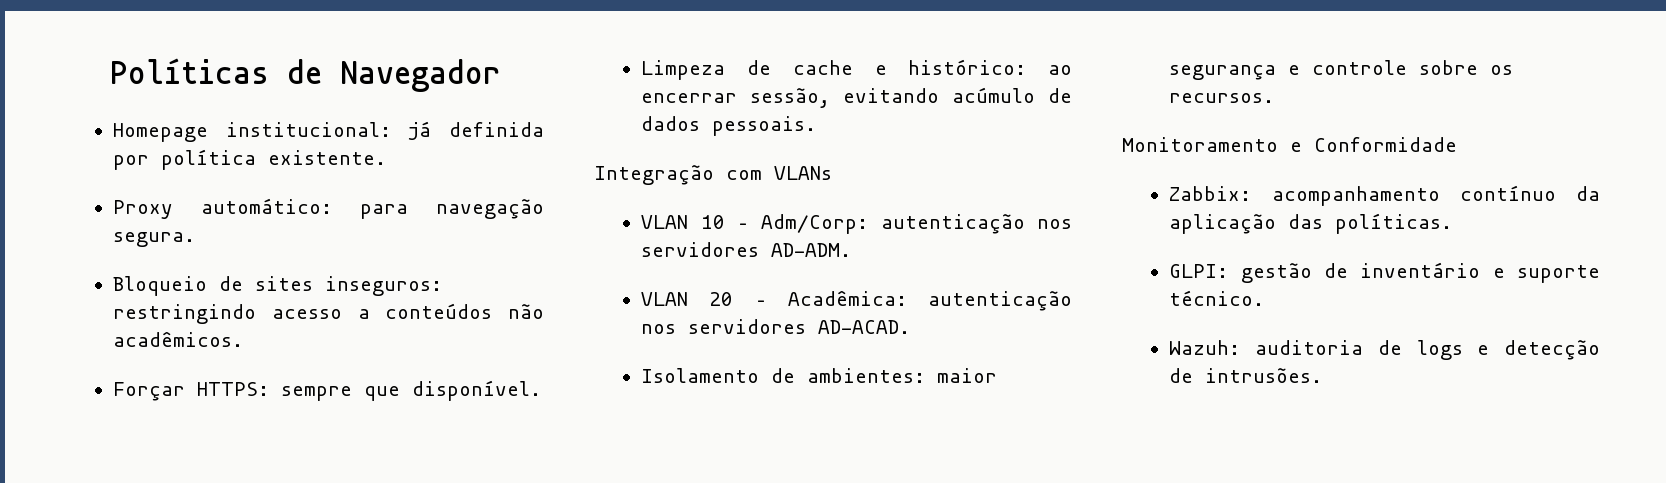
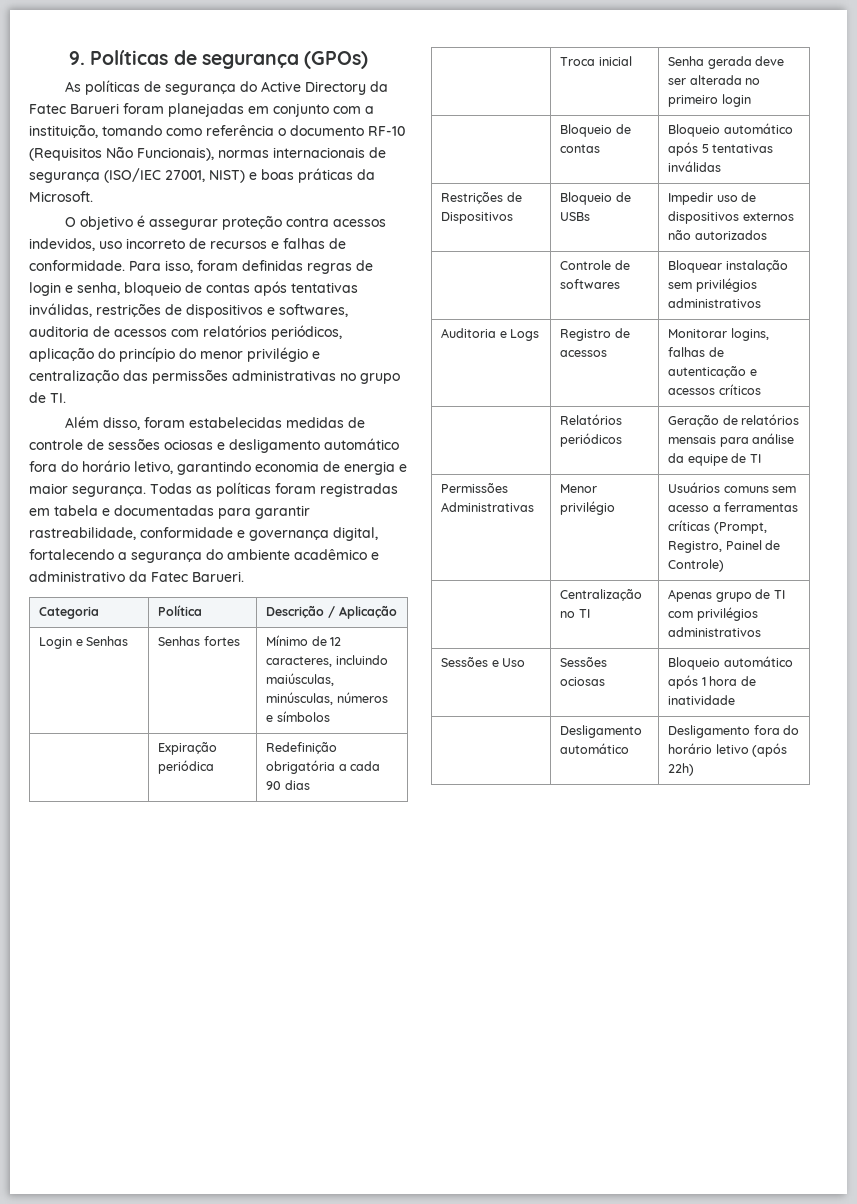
(109, 71) none -> [68,51,85,65] 9.
[339,59,501,92] [113,121,544,142] [113,149,387,170] [113,198,544,219] [113,232,196,247] [113,276,443,296] [113,303,545,324] [113,332,244,347] [113,380,542,401] [641,59,1072,80] [641,87,1072,108] [641,116,817,136] [594,165,832,185] [641,214,1072,234] [641,242,852,257] [641,291,1072,311] [641,319,911,334] [641,368,998,383] [1169,60,1514,80] [1169,93,1275,103] [1122,137,1457,152] [1169,185,1600,206] [1169,213,1453,234] [1169,262,1600,283] [1169,290,1265,306] [1169,340,1600,360] [1169,368,1323,383] Navegador // Homepage institucional: já definida por política existente. // Proxy automático: para navegação segura. // Bloqueio de sites inseguros: restringindo acesso a conteúdos não acadêmicos. // Forçar HTTPS: sempre que disponível. // Limpeza de cache e histórico: ao encerrar sessão, evitando acúmulo de dados pessoais. // Integração com VLANs // VLAN 10 – Adm/Corp: autenticação nos servidores AD-ADM. // VLAN 20 – Acadêmica: autenticação nos servidores AD-ACAD. // Isolamento de ambientes: maior segurança e controle sobre os recursos. // Monitoramento e Conformidade // Zabbix: acompanhamento contínuo da aplicação das políticas. // GLPI: gestão de inventário e suporte técnico. // Wazuh: auditoria de logs e detecção de intrusões. -> [201,51,369,69] [65,80,389,95] [29,103,374,117] [29,124,405,138] [29,146,386,161] [29,168,375,183] [29,191,93,202] [65,215,387,230] [29,238,346,251] [29,260,373,274] [29,281,358,296] [29,303,348,318] [29,325,342,340] [29,347,320,362] [29,369,400,384] [29,392,66,403] [65,416,366,430] [29,438,399,453] [29,460,407,475] [29,482,398,497] [29,505,310,519] [29,527,378,541] [29,549,379,563] [29,571,244,582] [39,606,100,619] [158,605,203,616] [266,605,398,619] [39,636,129,649] [158,636,240,646] [266,635,342,646] [266,655,388,667] [266,673,335,686] [266,692,388,705] [266,711,330,722] [158,742,218,755] [158,760,215,774] [266,742,338,754] [266,760,381,774] [266,780,310,790] [560,56,632,66] [668,56,785,69] [668,75,761,85] [668,94,751,107] [560,124,631,137] [560,144,601,153] [668,123,793,137] [668,142,774,156] [668,161,722,172] [441,192,522,204] [441,212,514,224] [560,192,631,205] [560,212,591,221] [668,192,757,205] [668,211,794,224] [668,230,767,240] [560,260,630,270] [560,279,621,289] [668,260,788,273] [668,278,757,292] [668,298,762,308] [441,328,540,341] [560,328,630,341] [560,350,608,357] [668,328,769,341] [668,347,724,357] [668,366,757,378] [668,384,761,395] [560,414,623,425] [560,433,623,447] [668,414,800,427] [668,433,795,447] [668,453,761,466] [441,483,509,493] [441,502,535,512] [560,484,598,493] [560,501,616,515] [668,482,797,493] [668,502,799,512] [668,520,767,534] [668,540,781,553] [668,559,725,572] [560,589,643,601] [560,609,590,618] [668,589,785,602] [668,607,758,621] [668,627,762,637] [441,657,526,667] [560,657,608,667] [560,677,606,686] [668,656,793,670] [668,675,756,689] [668,695,736,705] [560,725,643,738] [560,743,630,754] [668,725,800,738] [668,743,788,757] [668,763,695,776] segurança (GPOs) // As políticas de segurança do Active Directory da Fatec Barueri foram planejadas em conjunto com a instituição, tomando como referência o documento RF-10 (Requisitos Não Funcionais), normas internacionais de segurança (ISO/IEC 27001, NIST) e boas práticas da Microsoft. // O objetivo é assegurar proteção contra acessos indevidos, uso incorreto de recursos e falhas de conformidade. Para isso, foram definidas regras de login e senha, bloqueio de contas após tentativas inválidas, restrições de dispositivos e softwares, auditoria de acessos com relatórios periódicos, aplicação do princípio do menor privilégio e centralização das permissões administrativas no grupo de TI. // Além disso, foram estabelecidas medidas de controle de sessões ociosas e desligamento automático fora do horário letivo, garantindo economia de energia e maior segurança. Todas as políticas foram registradas em tabela e documentadas para garantir rastreabilidade, conformidade e governança digital, fortalecendo a segurança do ambiente acadêmico e administrativo da Fatec Barueri. // Categoria | Política | Descrição / Aplicação // Login e Senhas | Senhas fortes | Mínimo de 12 caracteres, incluindo maiúsculas, minúsculas, números e símbolos // | Expiração periódica | Redefinição obrigatória a cada 90 dias // | Troca inicial | Senha gerada deve ser alterada no primeiro login // | Bloqueio de contas | Bloqueio automático após 5 tentativas inválidas // Restrições de Dispositivos | Bloqueio de USBs | Impedir uso de dispositivos externos não autorizados // | Controle de softwares | Bloquear instalação sem privilégios administrativos // Auditoria e Logs | Registro de acessos | Monitorar logins, falhas de autenticação e acessos críticos // | Relatórios periódicos | Geração de relatórios mensais para análise da equipe de TI // Permissões Administrativas | Menor privilégio | Usuários comuns sem acesso a ferramentas críticas (Prompt, Registro, Painel de Controle) // | Centralização no TI | Apenas grupo de TI com privilégios administrativos // Sessões e Uso | Sessões ociosas | Bloqueio automático após 1 hora de inatividade // | Desligamento automático | Desligamento fora do horário letivo (após 22h)

